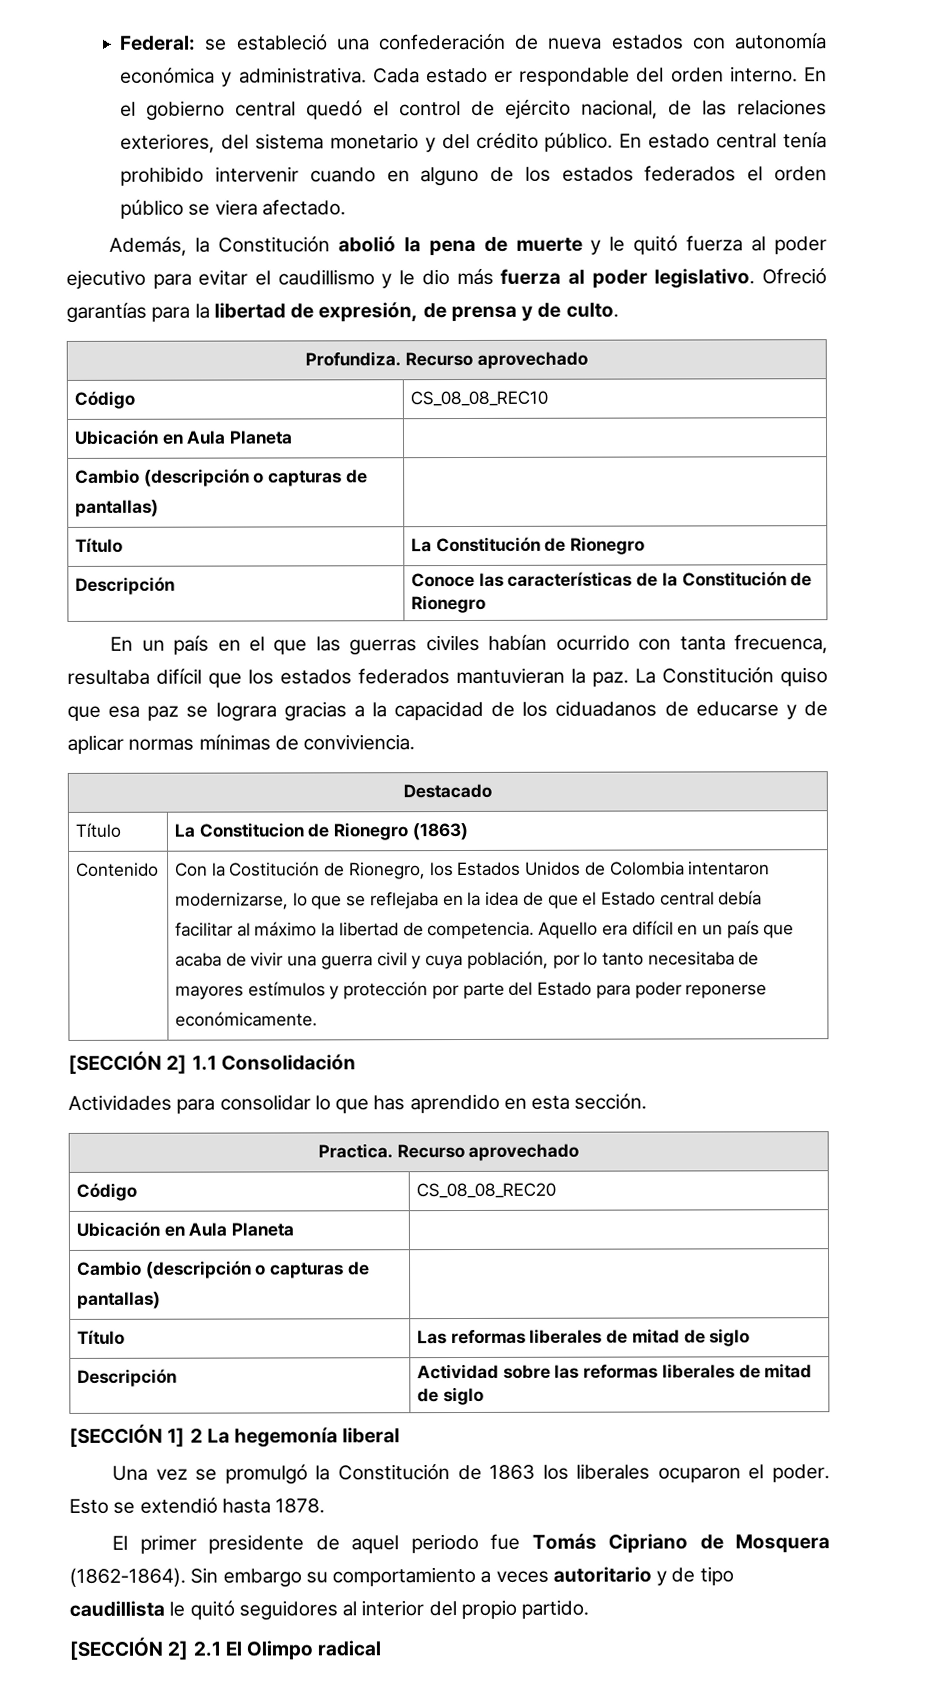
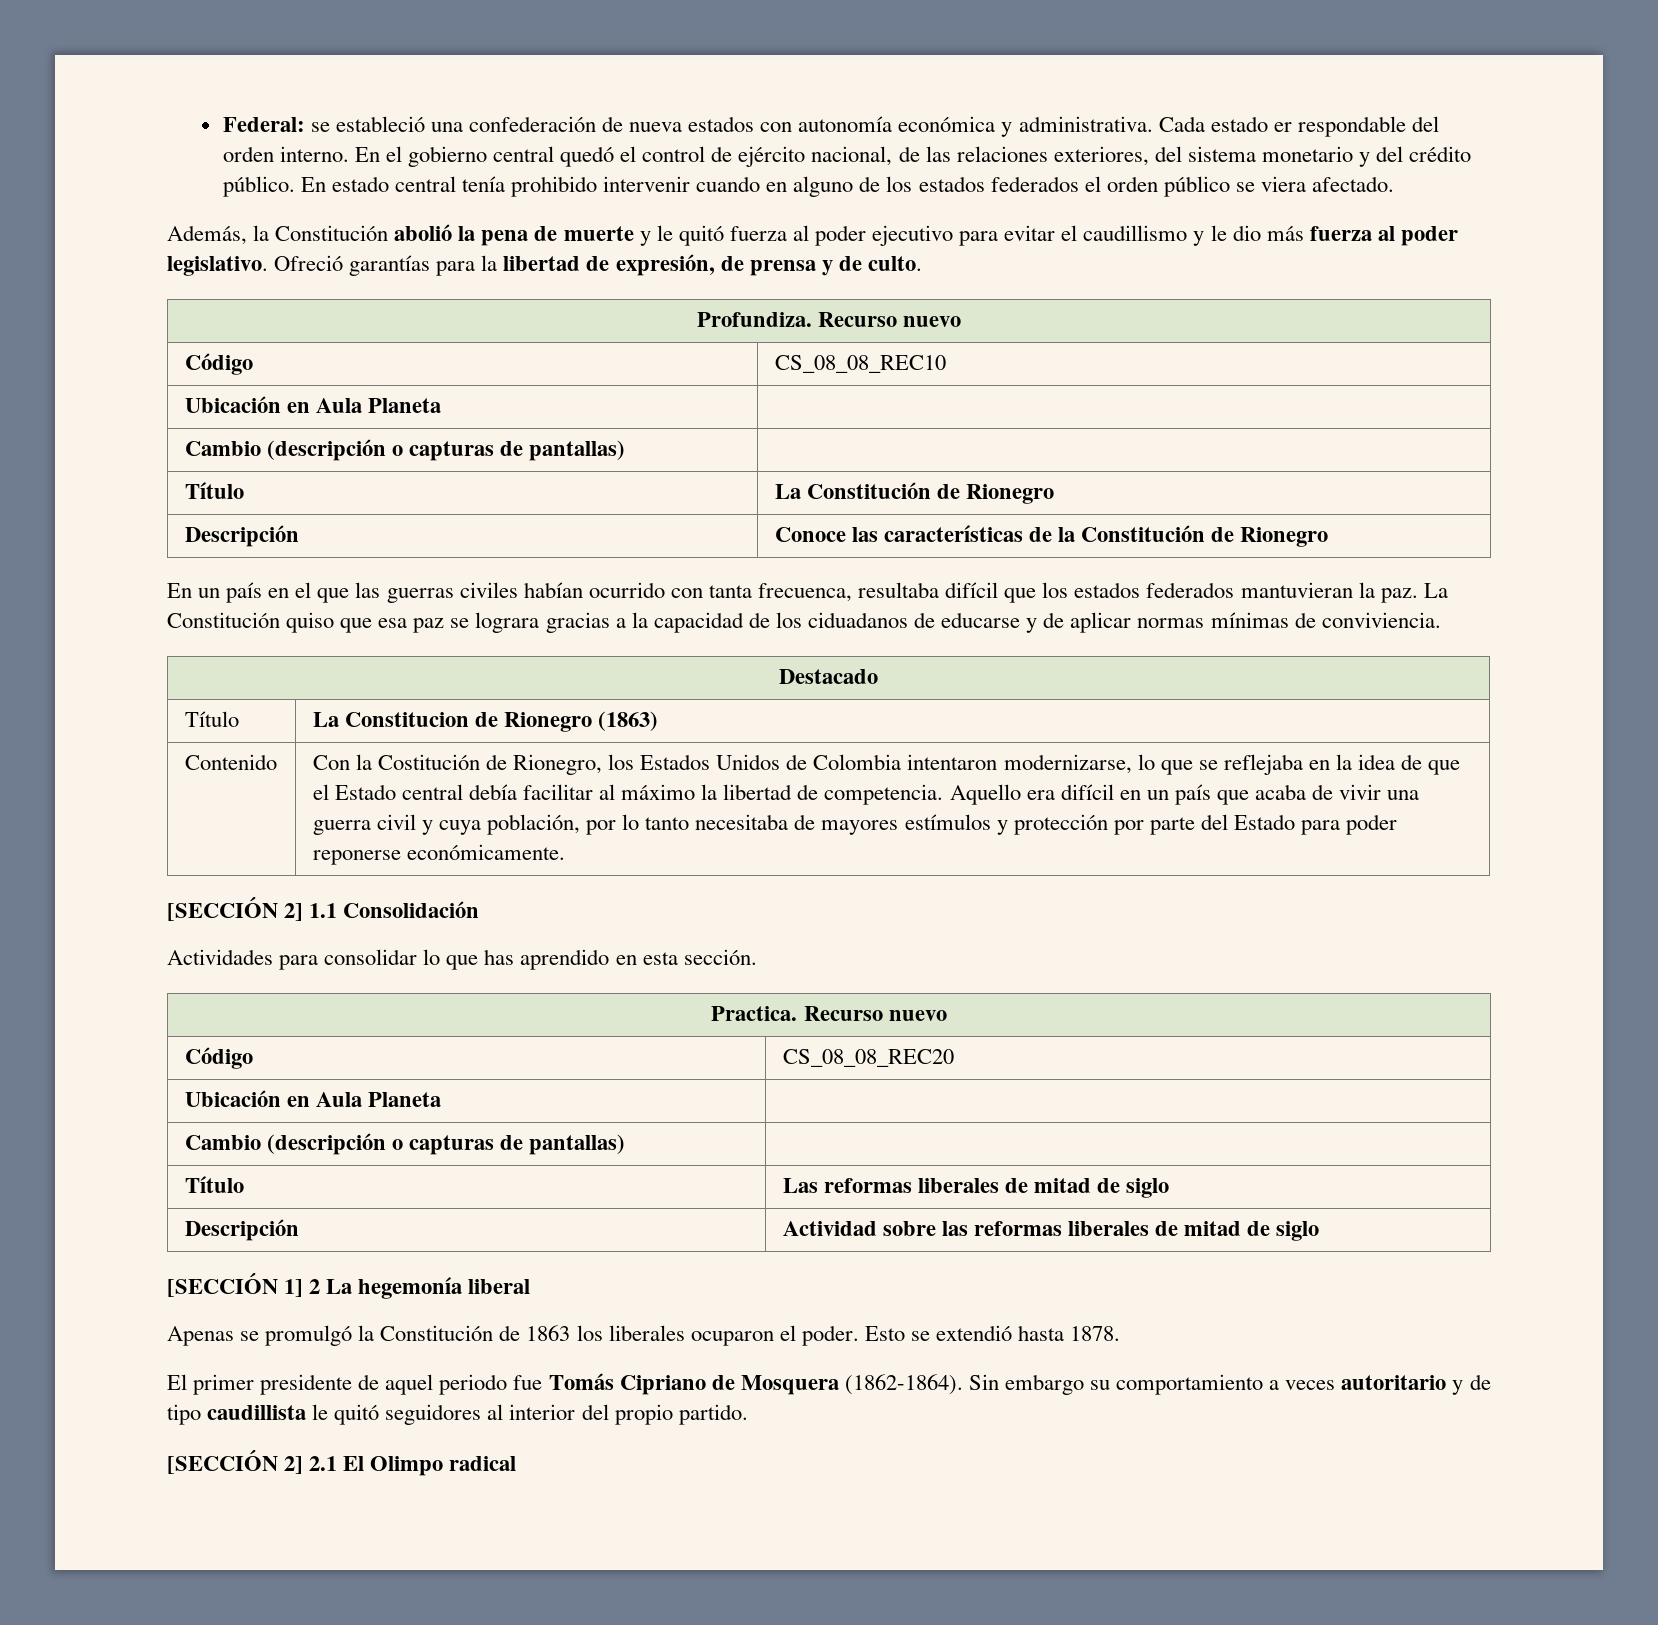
[476,351,588,369] aprovechado -> [903,316,962,327] nuevo
[468,1143,580,1161] aprovechado -> [888,1010,947,1021] nuevo
[112,1465,188,1481] Una vez -> [167,1326,234,1346] Apenas

